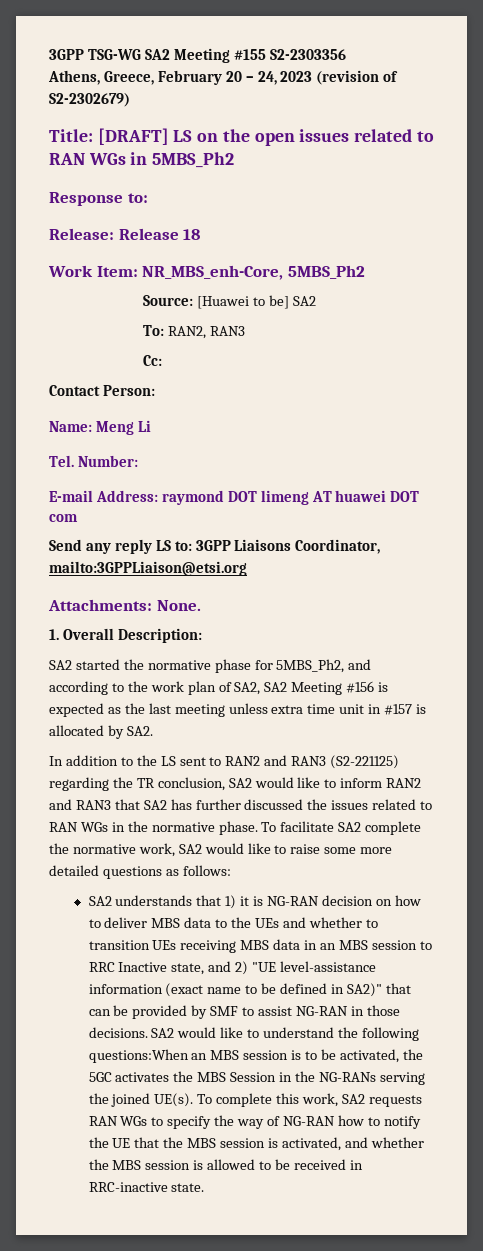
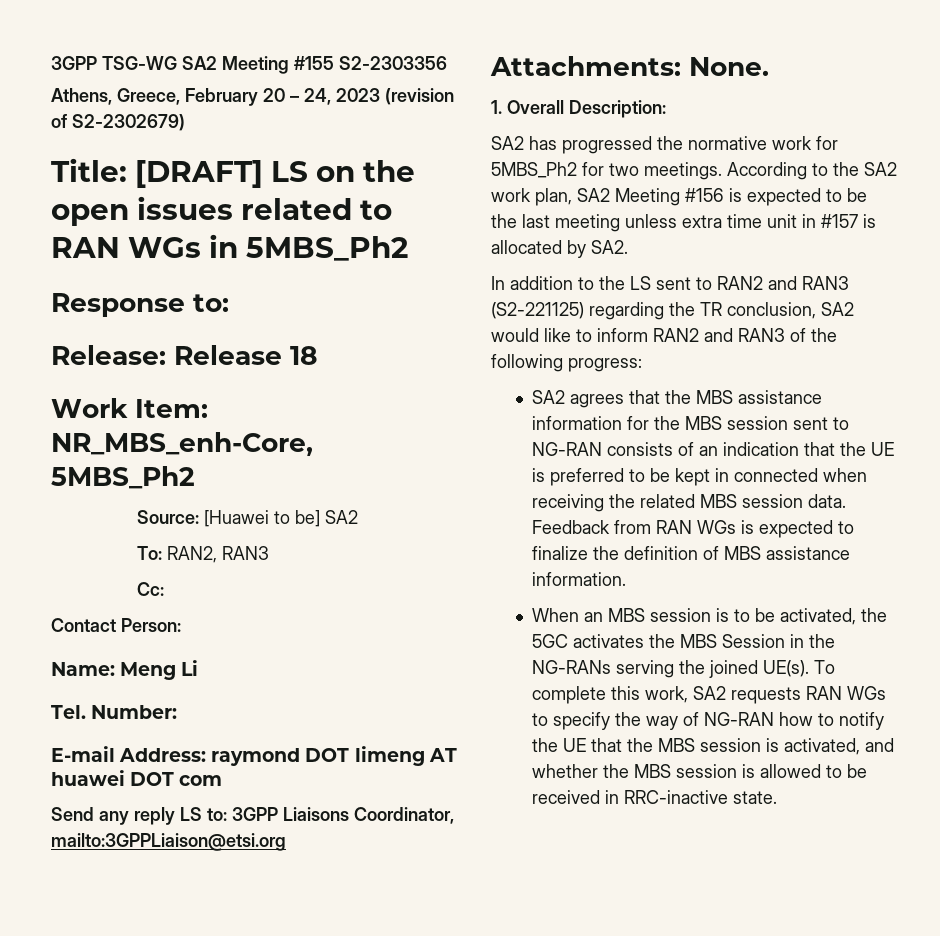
[75,659,372,673] [49,681,261,695] started the normative phase for 5MBS_Ph2, and according to the work plan of SA2, -> [529,136,838,154] [491,162,897,180] [491,188,572,206] has progressed the normative work for 5MBS_Ph2 for two meetings. According to the SA2 work plan,
[107,707,121,714] as -> [826,188,867,202] to be
[114,799,433,810] [49,821,422,835] [49,843,393,857] [49,865,231,879] [88,895,421,909] [88,917,378,928] [88,939,432,953] [88,961,377,975] [88,983,411,997] [88,1005,400,1019] [88,1027,419,1041] [88,1049,189,1063] that SA2 has further discussed the issues related to RAN WGs in the normative phase. To facilitate SA2 complete the normative work, SA2 would like to raise some more detailed questions as follows: // SA2 understands that 1) it is NG-RAN decision on how to deliver MBS data to the UEs and whether to transition UEs receiving MBS data in an MBS session to RRC Inactive state, and 2) "UE level-assistance information (exact name to be defined in SA2)" that can be provided by SMF to assist NG-RAN in those decisions. SA2 would like to understand the following questions:When -> [790,328,837,342] [491,354,642,372] [532,390,823,408] [532,416,850,430] [532,442,895,456] [532,468,868,486] [532,494,847,512] [532,520,855,538] [532,546,851,560] [532,572,627,586] [532,608,580,622] of the following progress: // SA2 agrees that the MBS assistance information for the MBS session sent to NG-RAN consists of an indication that the UE is preferred to be kept in connected when receiving the related MBS session data. Feedback from RAN WGs is expected to finalize the definition of MBS assistance information. // When

